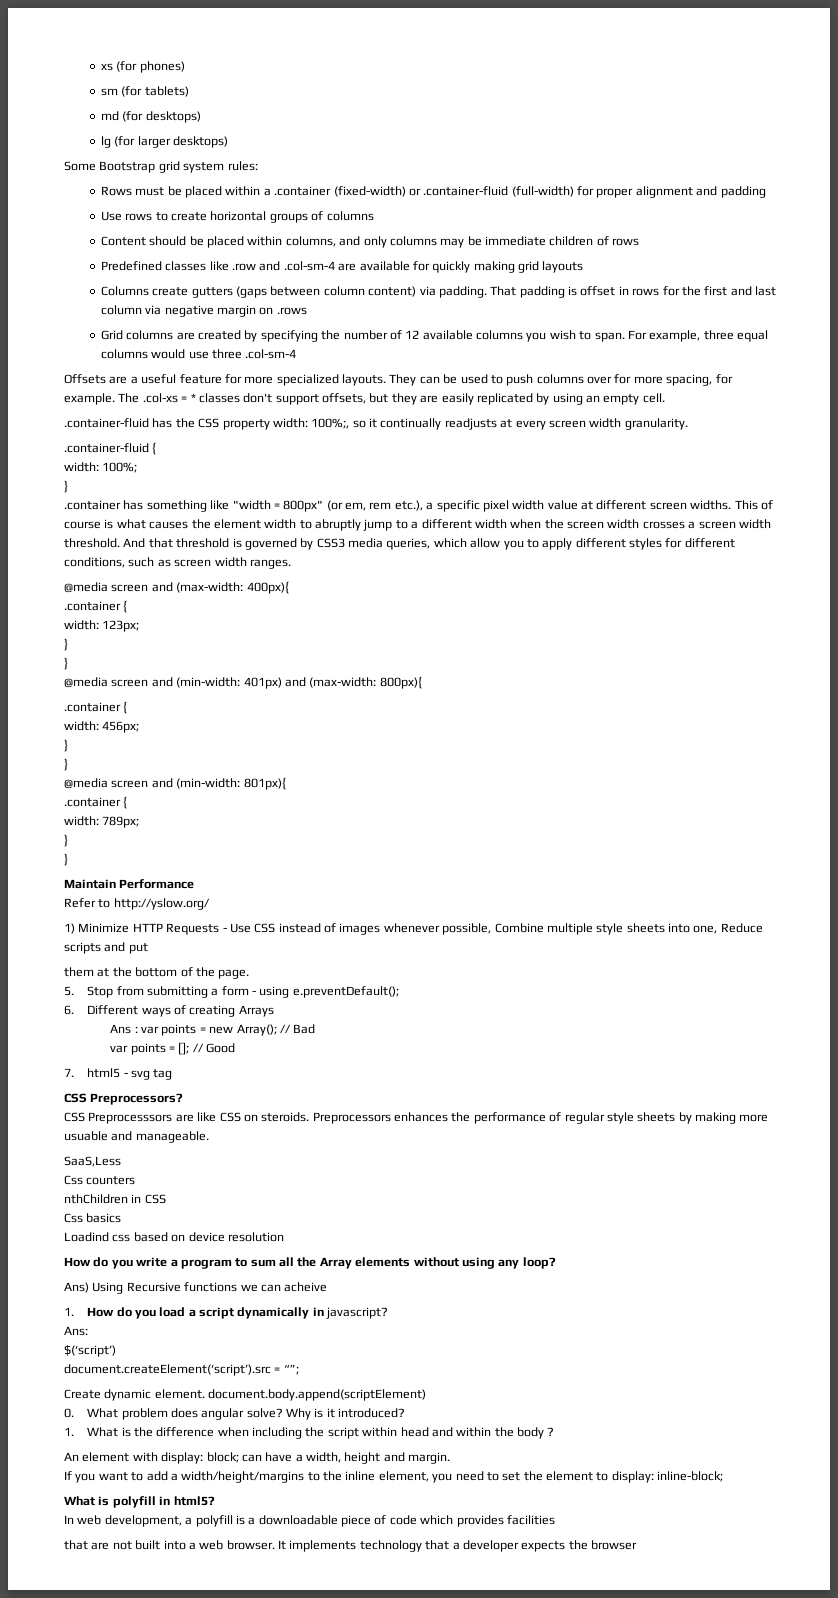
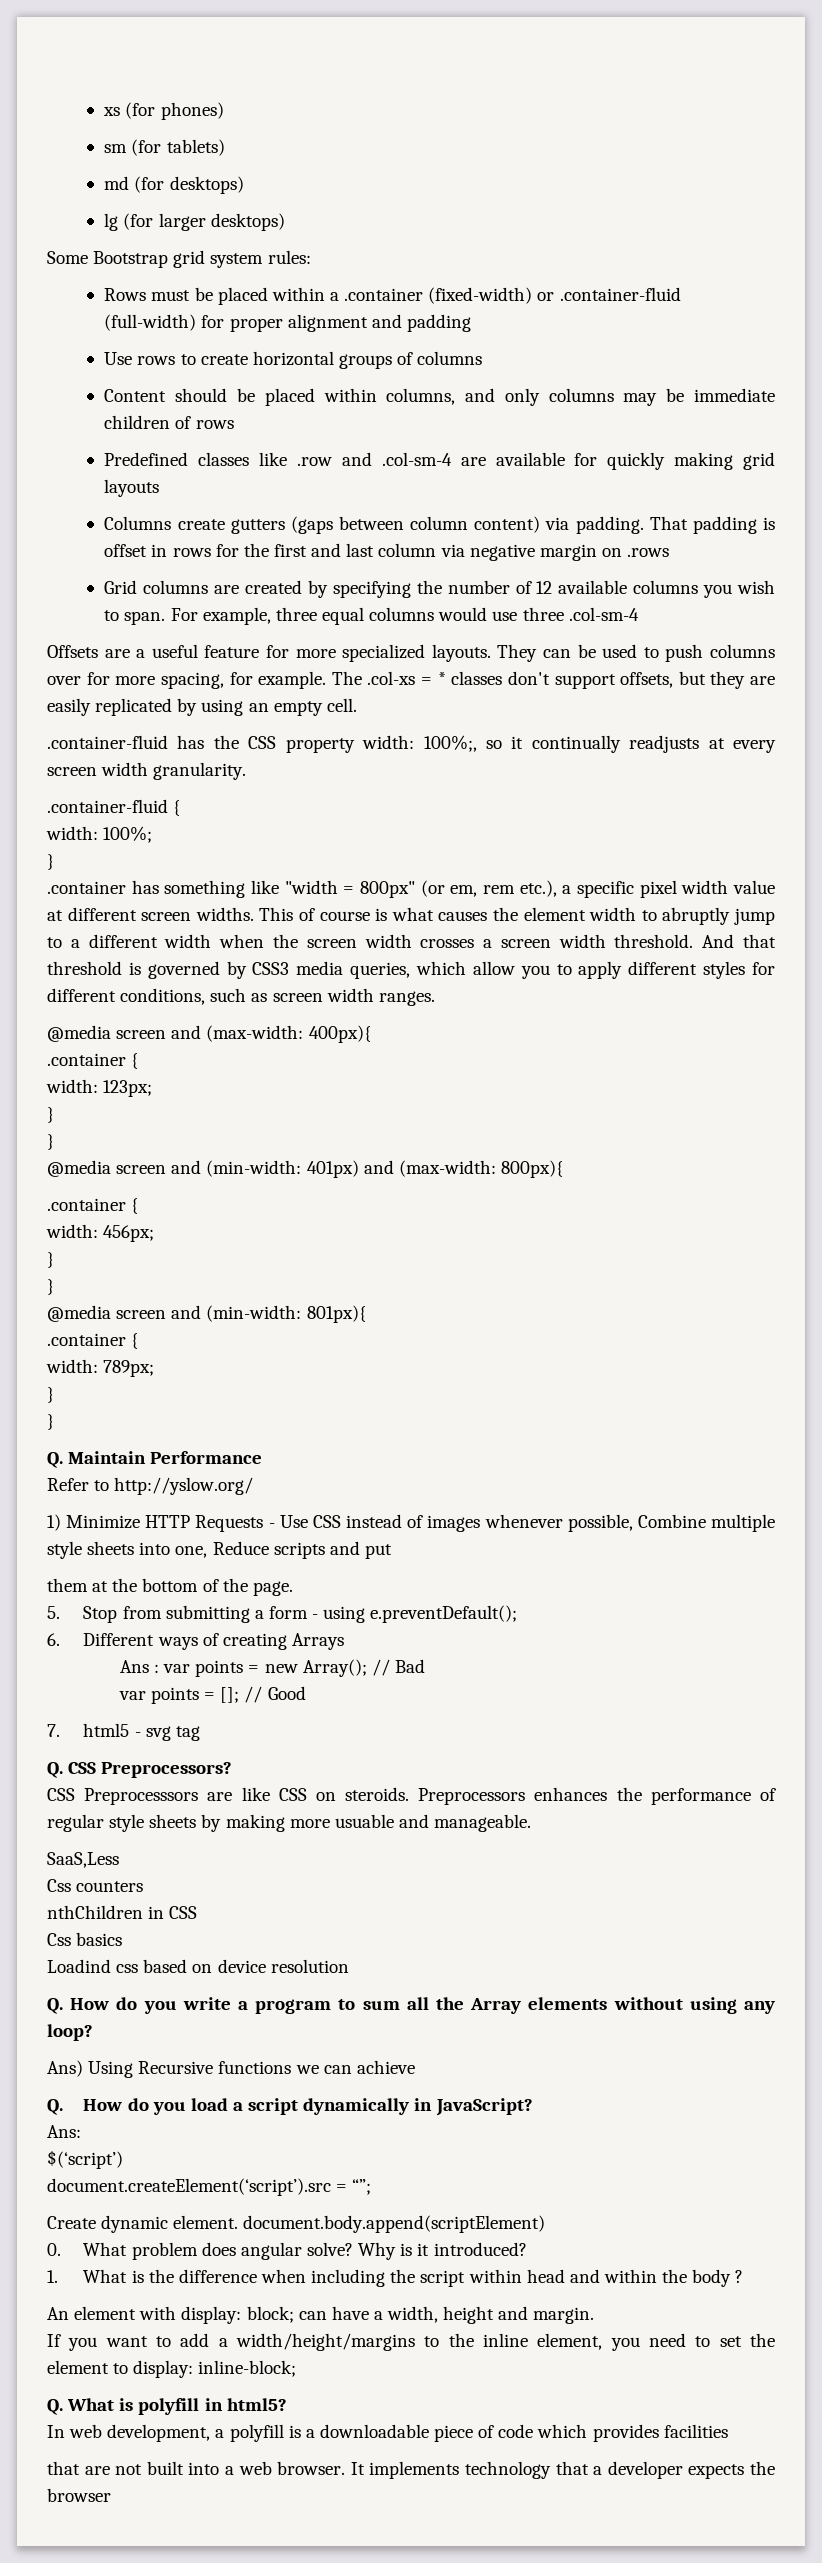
(68, 859) none -> [47,1452,63,1468] Q.
(173, 1074) none -> [47,1762,63,1778] Q.
(284, 1237) none -> [47,1998,63,2014] Q.
[284,1282,328,1292] [64,1307,74,1316] acheive // 1. -> [356,2060,415,2074] [47,2099,63,2115] achieve // Q.
[326,1307,389,1319] javascript? -> [435,2098,533,2116] JavaScript?
(724, 1476) none -> [47,2399,63,2415] Q.

